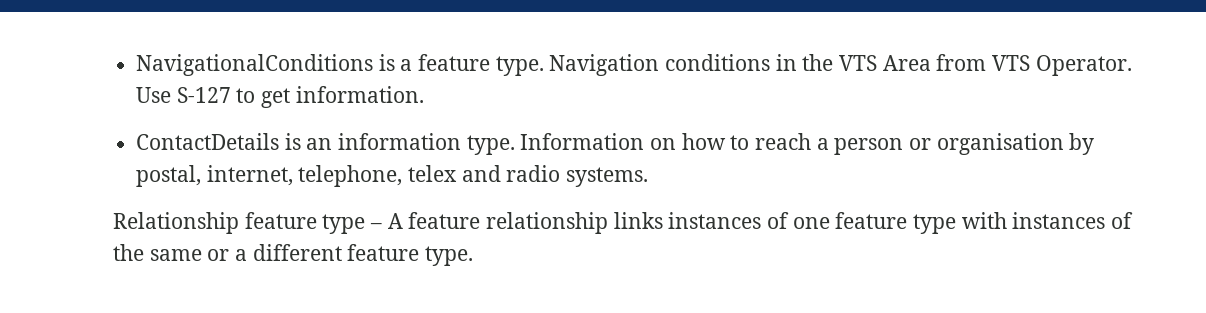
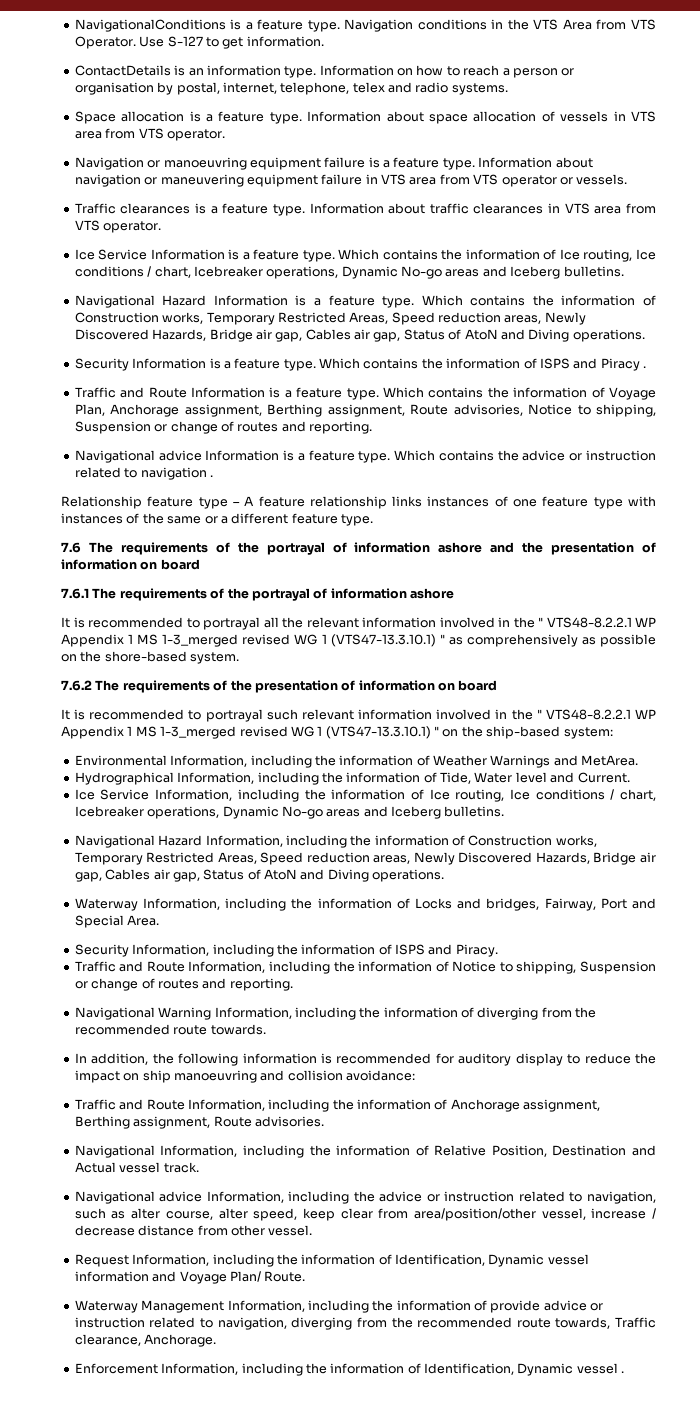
(649, 177) none -> [74,111,656,124] [74,128,225,141] [74,157,593,170] [74,174,628,187] [74,203,656,216] [74,220,162,233] [74,249,656,262] [74,266,624,279] [74,295,656,308] [74,312,586,325] [74,329,645,342] [74,358,646,371] [74,387,656,400] [74,404,656,417] [74,421,372,434] [74,450,656,463] [74,467,213,480] // Space allocation is a feature type. Information about space allocation of vessels in VTS area from VTS operator. // Navigation or manoeuvring equipment failure is a feature type. Information about navigation or maneuvering equipment failure in VTS area from VTS operator or vessels. // Traffic clearances is a feature type. Information about traffic clearances in VTS area from VTS operator. // Ice Service Information is a feature type. Which contains the information of Ice routing, Ice conditions / chart, Icebreaker operations, Dynamic No-go areas and Iceberg bulletins. // Navigational Hazard Information is a feature type. Which contains the information of Construction works, Temporary Restricted Areas, Speed reduction areas, Newly Discovered Hazards, Bridge air gap, Cables air gap, Status of AtoN and Diving operations. // Security Information is a feature type. Which contains the information of ISPS and Piracy . // Traffic and Route Information is a feature type. Which contains the information of Voyage Plan, Anchorage assignment, Berthing assignment, Route advisories, Notice to shipping, Suspension or change of routes and reporting. // Navigational advice Information is a feature type. Which contains the advice or instruction related to navigation .
(474, 256) none -> [61,542,657,555] [61,559,200,570] [61,588,454,601] [61,617,656,630] [61,634,656,647] [61,651,240,664] [61,680,498,693] [61,709,656,722] [61,726,613,739] [74,755,639,768] [74,772,630,785] [74,789,656,802] [74,806,505,819] [74,835,597,848] [74,852,656,865] [74,869,445,882] [74,898,656,911] [74,915,160,928] [74,944,498,957] [74,961,656,974] [74,978,293,991] [74,1007,597,1020] [74,1024,266,1035] [74,1053,656,1066] [74,1070,415,1083] [74,1099,601,1112] [74,1116,324,1129] [74,1145,656,1158] [74,1162,199,1173] [74,1191,656,1204] [74,1208,656,1221] [74,1225,313,1236] [74,1254,589,1267] [74,1271,306,1284] [74,1300,604,1313] [74,1317,656,1330] [74,1334,217,1347] [74,1363,625,1376] // 7.6 The requirements of the portrayal of information ashore and the presentation of information on board // 7.6.1 The requirements of the portrayal of information ashore // It is recommended to portrayal all the relevant information involved in the " VTS48-8.2.2.1 WP Appendix 1 MS 1-3_merged revised WG 1 (VTS47-13.3.10.1) " as comprehensively as possible on the shore-based system. // 7.6.2 The requirements of the presentation of information on board // It is recommended to portrayal such relevant information involved in the " VTS48-8.2.2.1 WP Appendix 1 MS 1-3_merged revised WG 1 (VTS47-13.3.10.1) " on the ship-based system: // Environmental Information, including the information of Weather Warnings and MetArea. // Hydrographical Information, including the information of Tide, Water level and Current. // Ice Service Information, including the information of Ice routing, Ice conditions / chart, Icebreaker operations, Dynamic No-go areas and Iceberg bulletins. // Navigational Hazard Information, including the information of Construction works, Temporary Restricted Areas, Speed reduction areas, Newly Discovered Hazards, Bridge air gap, Cables air gap, Status of AtoN and Diving operations. // Waterway Information, including the information of Locks and bridges, Fairway, Port and Special Area. // Security Information, including the information of ISPS and Piracy. // Traffic and Route Information, including the information of Notice to shipping, Suspension or change of routes and reporting. // Navigational Warning Information, including the information of diverging from the recommended route towards. // In addition, the following information is recommended for auditory display to reduce the impact on ship manoeuvring and collision avoidance: // Traffic and Route Information, including the information of Anchorage assignment, Berthing assignment, Route advisories. // Navigational Information, including the information of Relative Position, Destination and Actual vessel track. // Navigational advice Information, including the advice or instruction related to navigation, such as alter course, alter speed, keep clear from area/position/other vessel, increase / decrease distance from other vessel. // Request Information, including the information of Identification, Dynamic vessel information and Voyage Plan/ Route. // Waterway Management Information, including the information of provide advice or instruction related to navigation, diverging from the recommended route towards, Traffic clearance, Anchorage. // Enforcement Information, including the information of Identification, Dynamic vessel .

